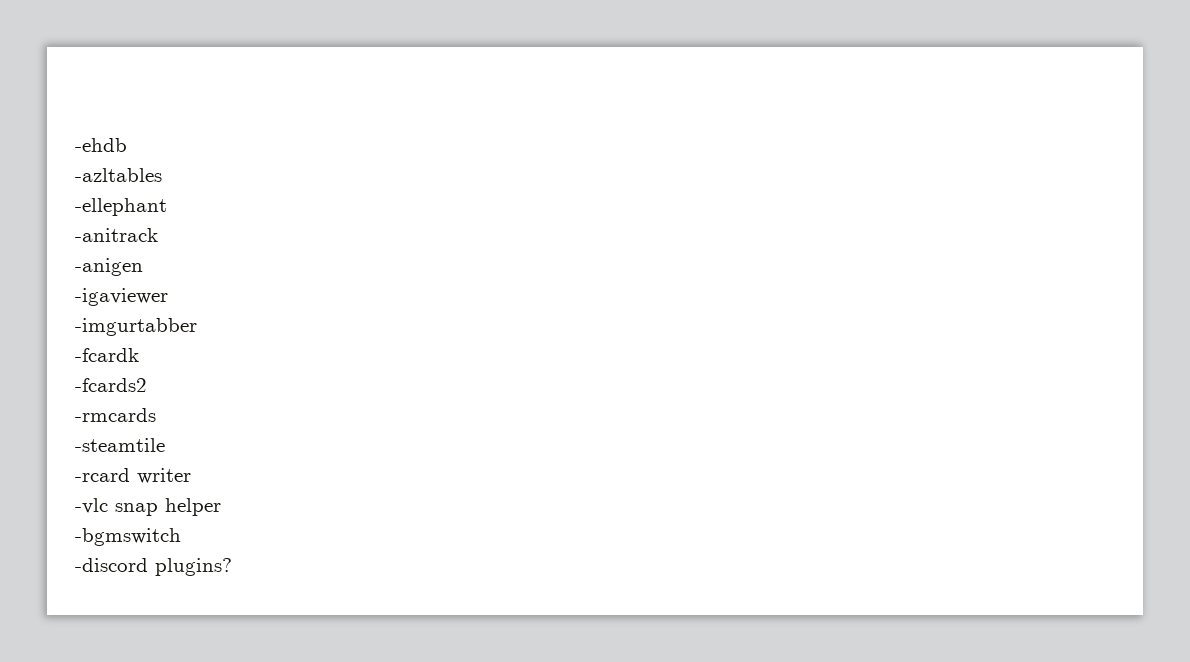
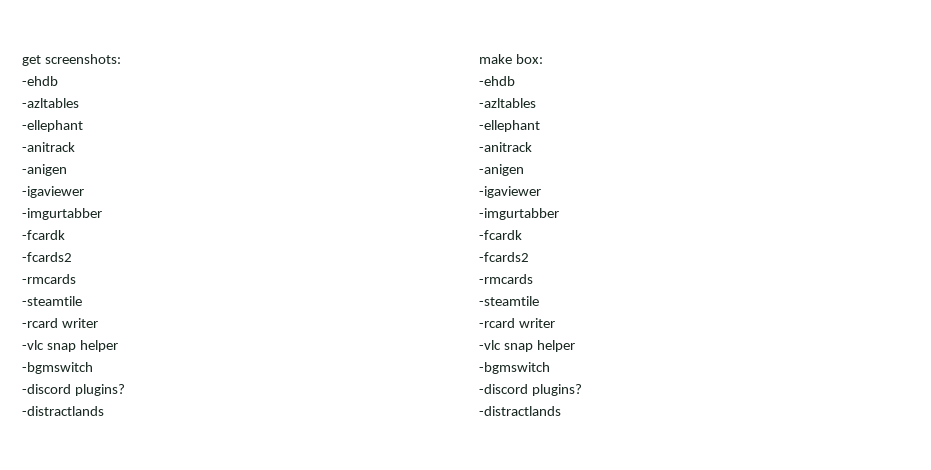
(75, 145) none -> [22,54,121,66] get screenshots: //
(232, 567) none -> [22,406,104,416] [479,54,543,64] [479,76,515,86] [479,98,536,108] [479,120,540,132] [479,142,532,152] [479,164,524,176] [479,186,541,198] [479,208,559,220] [479,230,522,240] [479,252,529,262] [479,274,533,284] [479,296,539,306] [479,318,555,328] [479,340,575,352] [479,362,550,374] [479,384,582,396] [479,406,561,416] // -distractlands // make box: // -ehdb // -azltables // -ellephant // -anitrack // -anigen // -igaviewer // -imgurtabber // -fcardk // -fcards2 // -rmcards // -steamtile // -rcard writer // -vlc snap helper // -bgmswitch // -discord plugins? // -distractlands

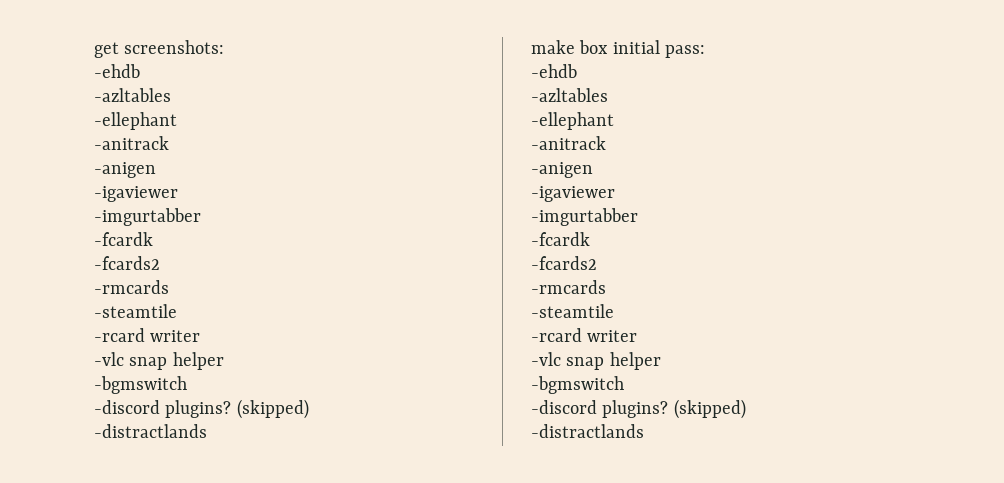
(125, 390) none -> [236,399,309,419] (skipped)
[515,54,543,64] box: -> [579,40,705,58] box initial pass:
(582, 390) none -> [673,399,746,419] (skipped)

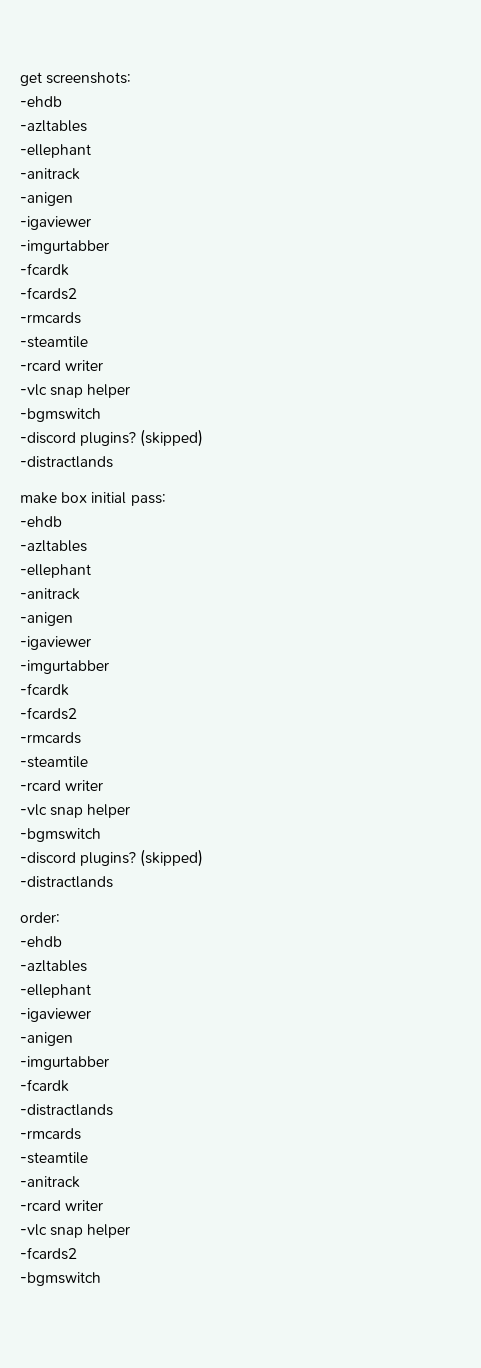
(644, 431) none -> [20,912,60,923] [20,936,62,947] [20,960,87,972] [20,984,91,998] [20,1008,91,1022] [20,1032,73,1046] [20,1056,109,1070] [20,1079,69,1092] [20,1104,113,1116] [20,1128,81,1140] [20,1152,88,1164] [20,1176,80,1188] [20,1200,104,1211] [20,1224,131,1238] [20,1247,77,1260] [20,1272,101,1286] // order: // -ehdb // -azltables // -ellephant // -igaviewer // -anigen // -imgurtabber // -fcardk // -distractlands // -rmcards // -steamtile // -anitrack // -rcard writer // -vlc snap helper // -fcards2 // -bgmswitch

